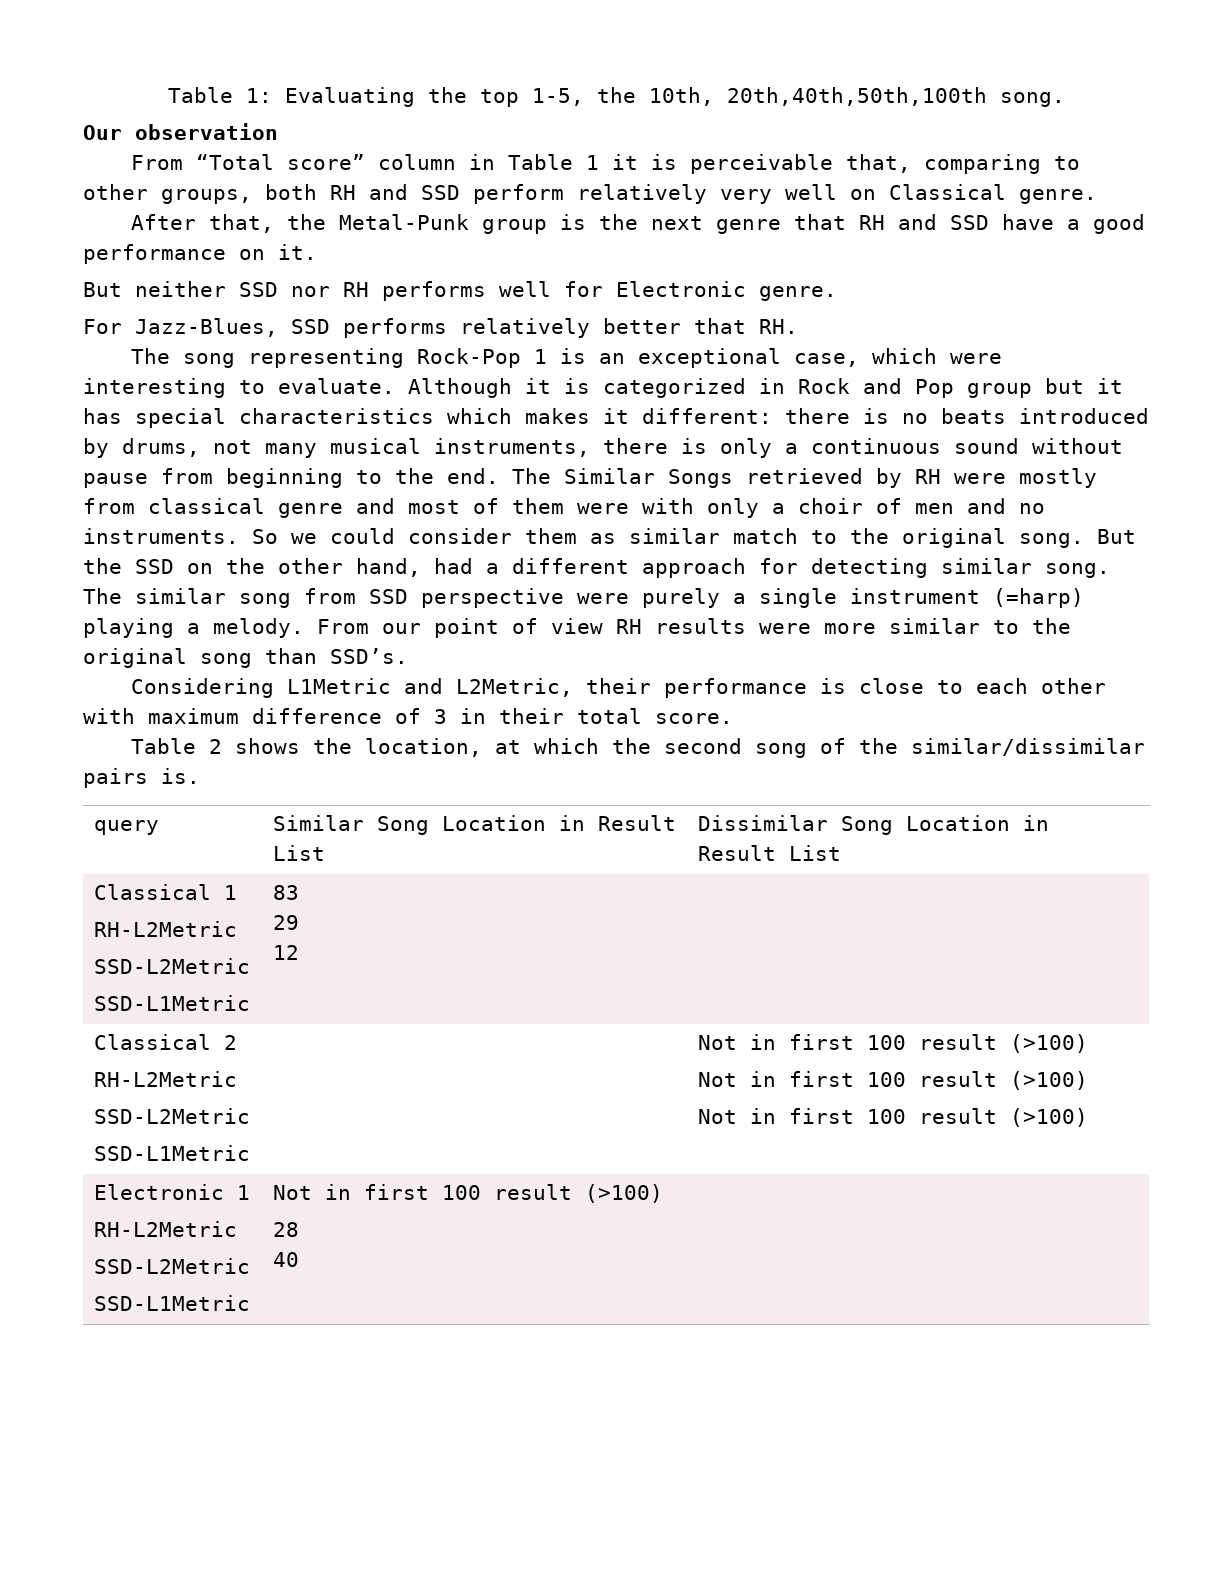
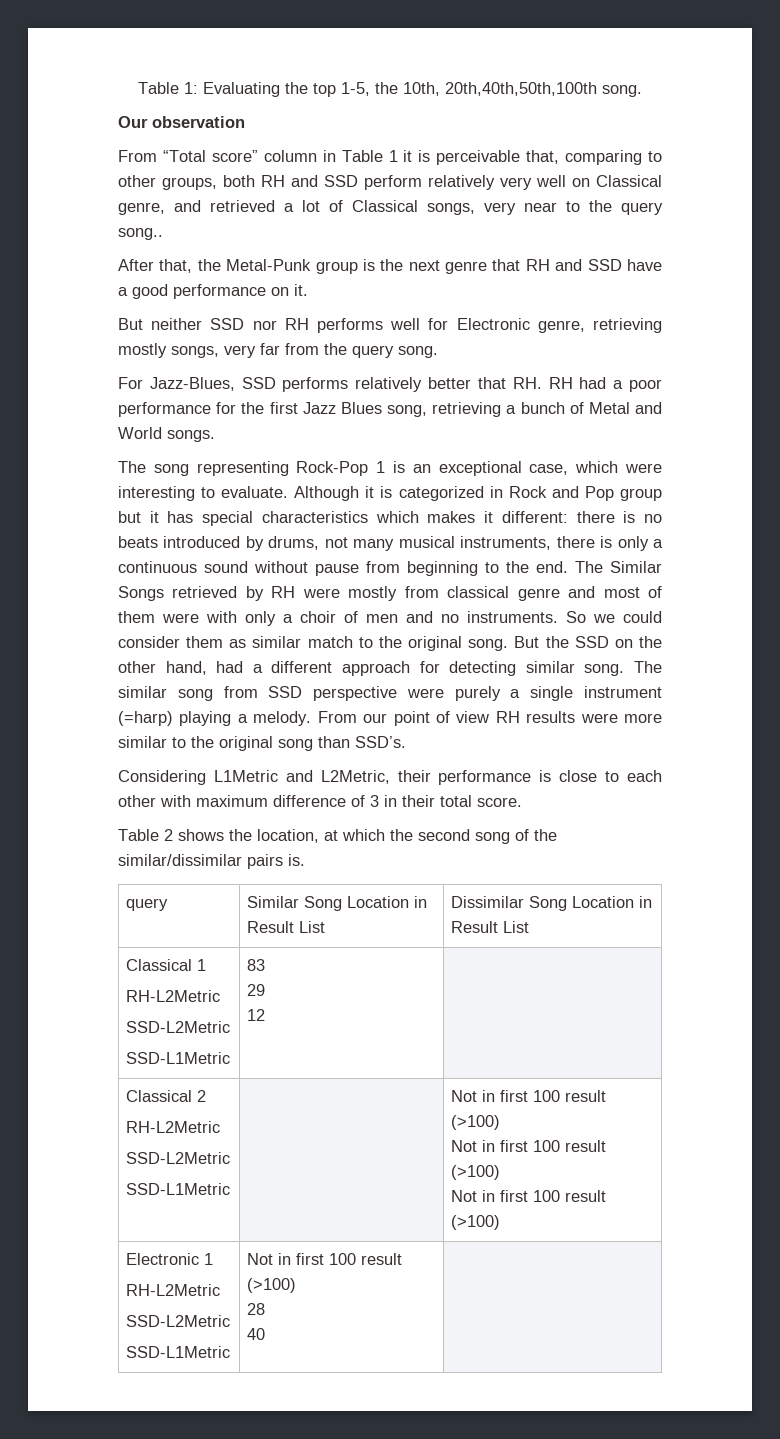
[1019,189,1097,204] genre. -> [118,200,663,215] [118,228,163,240] genre, and retrieved a lot of Classical songs, very near to the query song..
[759,286,837,301] genre. -> [537,318,662,333] [118,343,438,358] genre, retrieving mostly songs, very far from the query song.
(798, 326) none -> [548,377,662,392] [118,402,663,417] [118,427,215,442] RH had a poor performance for the first Jazz Blues song, retrieving a bunch of Metal and World songs.

